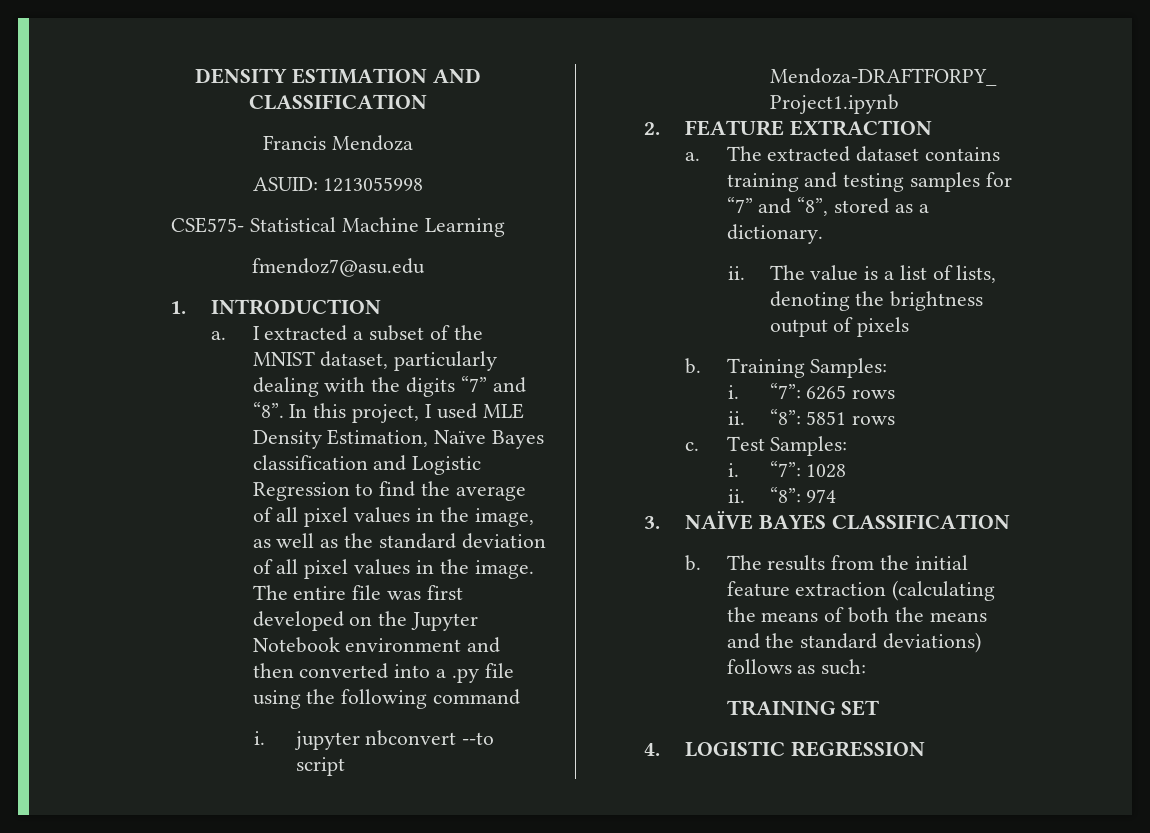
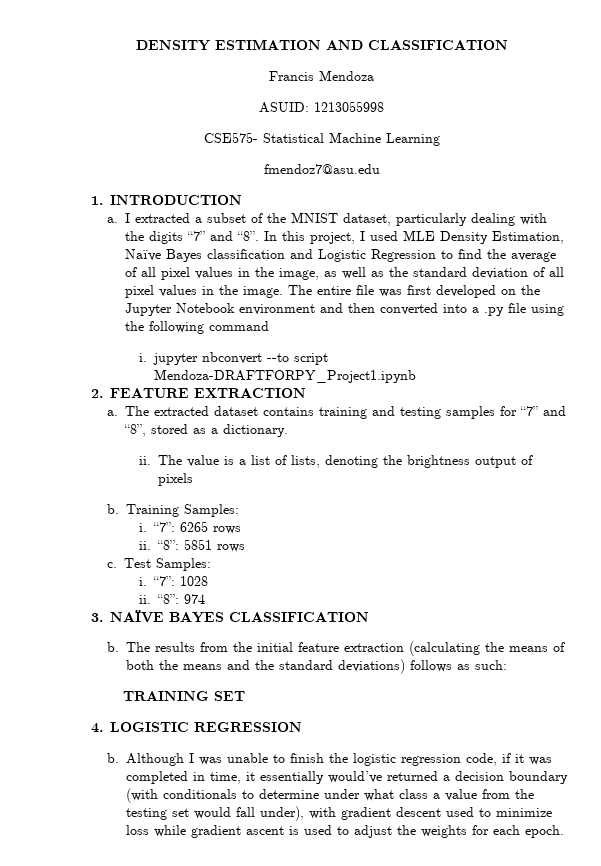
(926, 749) none -> [106,753,552,766] [125,771,568,784] [125,788,534,803] [125,806,552,821] [125,825,564,838] // b. Although I was unable to finish the logistic regression code, if it was completed in time, it essentially would’ve returned a decision boundary (with conditionals to determine under what class a value from the testing set would fall under), with gradient descent used to minimize loss while gradient ascent is used to adjust the weights for each epoch.

